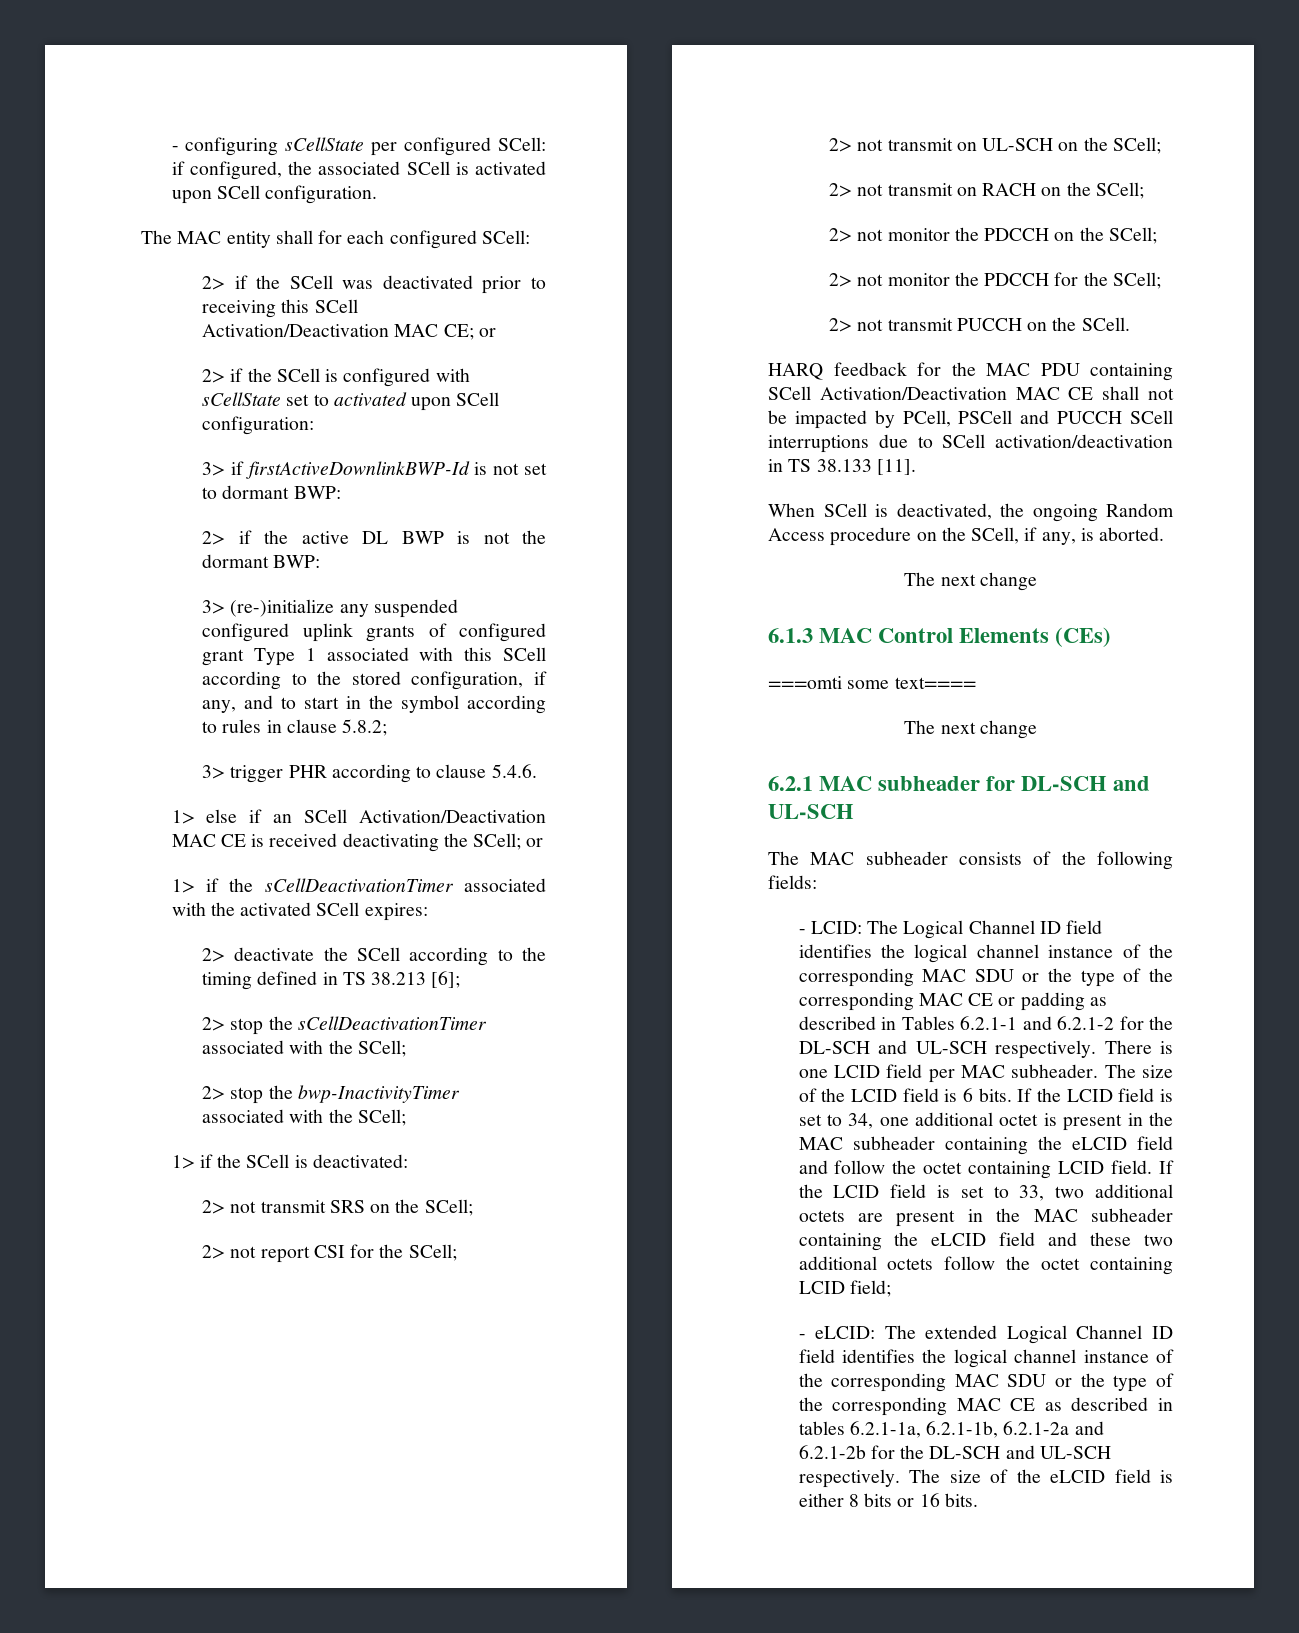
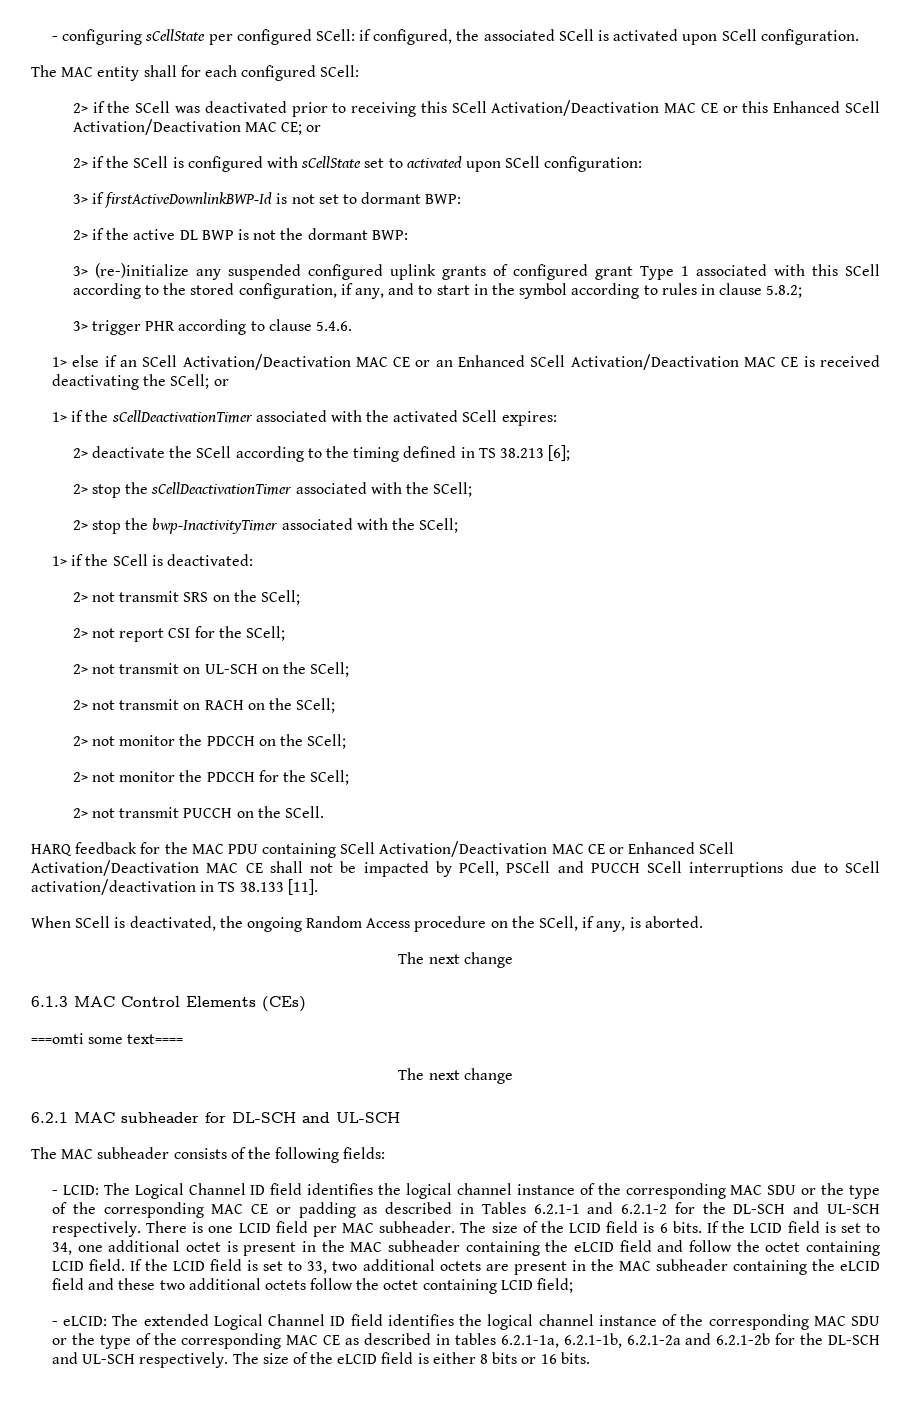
(439, 330) none -> [700,101,881,113] [72,119,278,135] CE or this Enhanced SCell Activation/Deactivation MAC
(246, 840) none -> [415,354,799,370] or an Enhanced SCell Activation/Deactivation MAC CE
(1094, 393) none -> [609,842,735,854] [31,860,263,876] or Enhanced SCell Activation/Deactivation MAC CE

